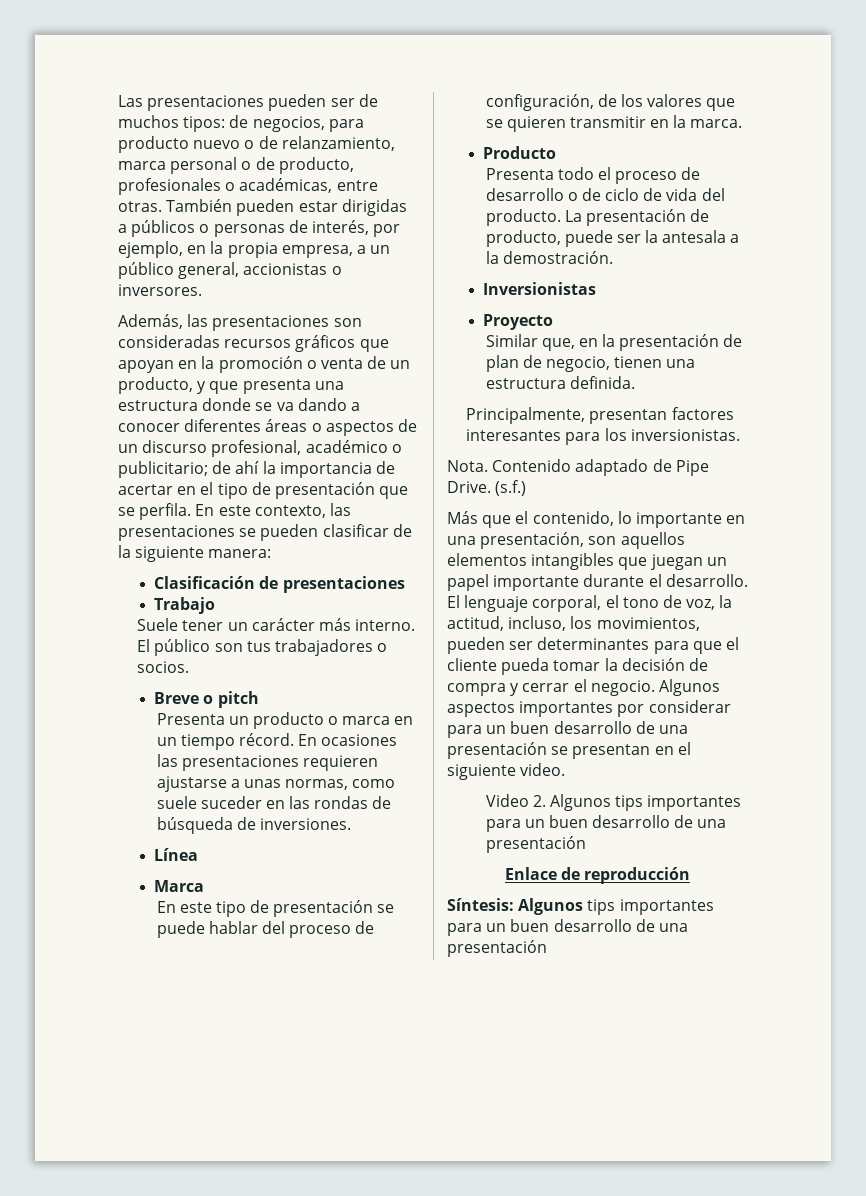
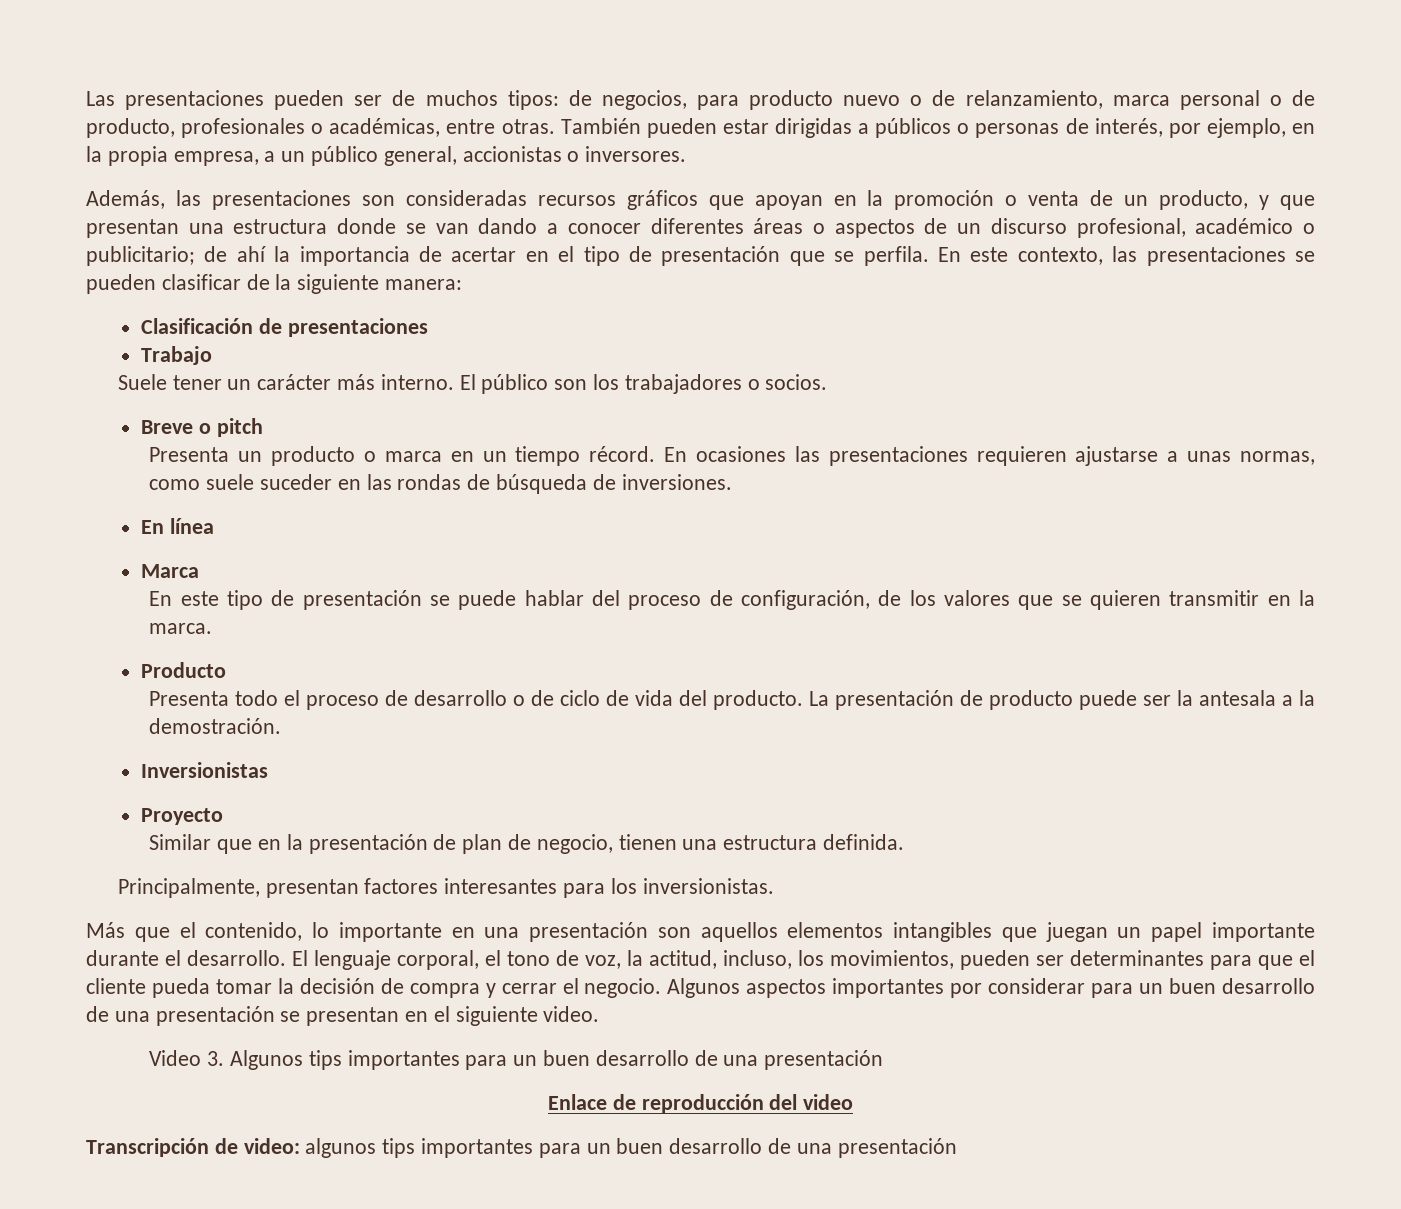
[242,379,311,394] presenta -> [86,219,179,238] presentan
[276,402,294,411] va -> [435,223,469,234] van
[246,641,271,652] tus -> [592,374,619,390] los
[154,848,199,861] Línea -> [141,518,215,534] En línea
[485,230,561,247] producto, -> [989,690,1074,710] producto
[541,338,575,351] que, -> [217,839,253,854] que
[447,459,709,476] [447,480,527,496] // Nota. Contenido adaptado de Pipe Drive. (s.f.) -> (774, 886) none
[480,532,585,549] presentación, -> [529,922,649,942] presentación
[532,795,546,807] 2. -> [207,1051,225,1066] 3.
[447,898,584,915] // Síntesis: Algunos -> [769,1094,854,1110] [86,1138,377,1158] del video // Transcripción de video: algunos

